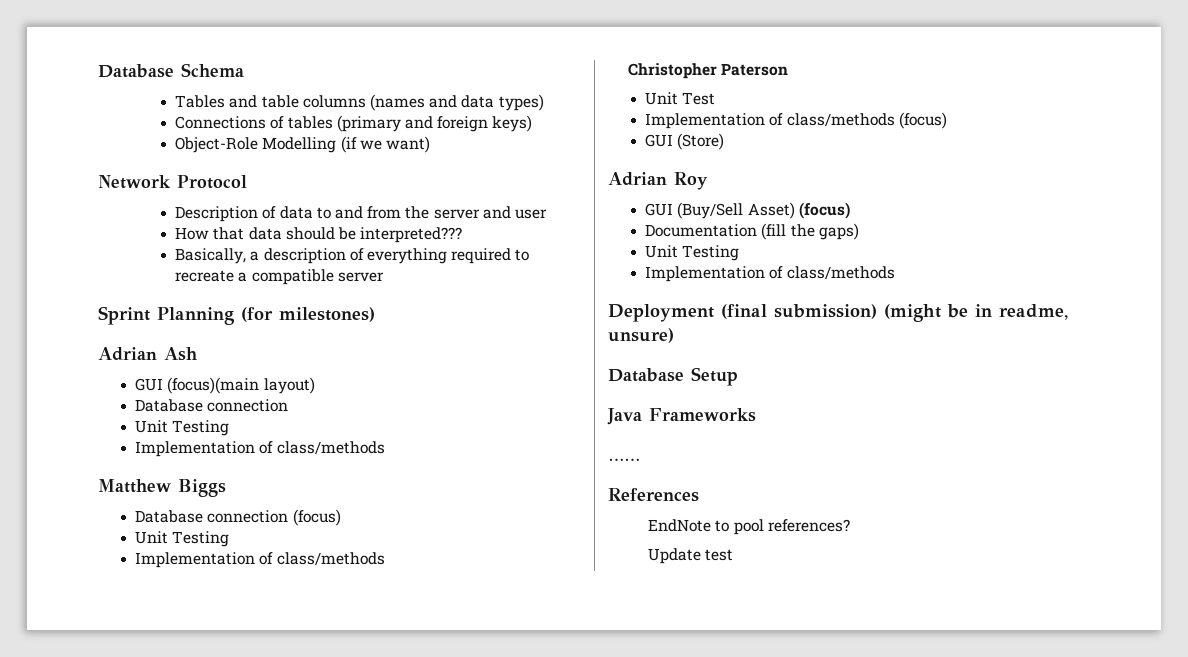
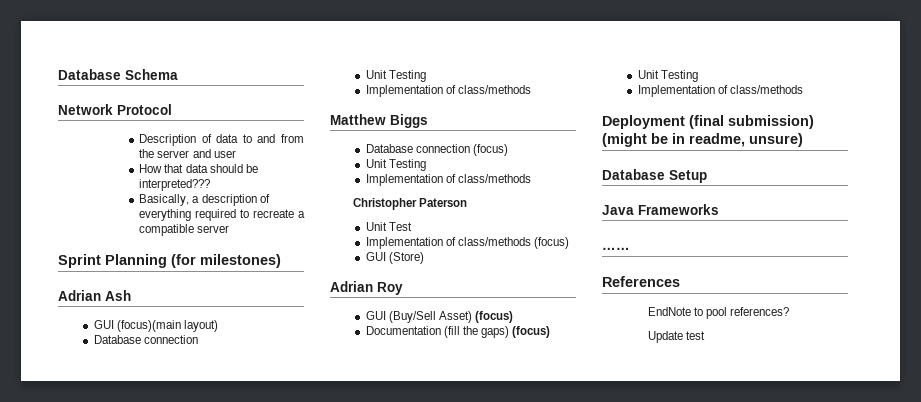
[175,94,544,111] [175,115,533,132] [175,136,431,153] // Tables and table columns (names and data types) // Connections of tables (primary and foreign keys) // Object-Role Modelling (if we want) -> (178, 74) none
(859, 231) none -> [511,326,550,338] (focus)

